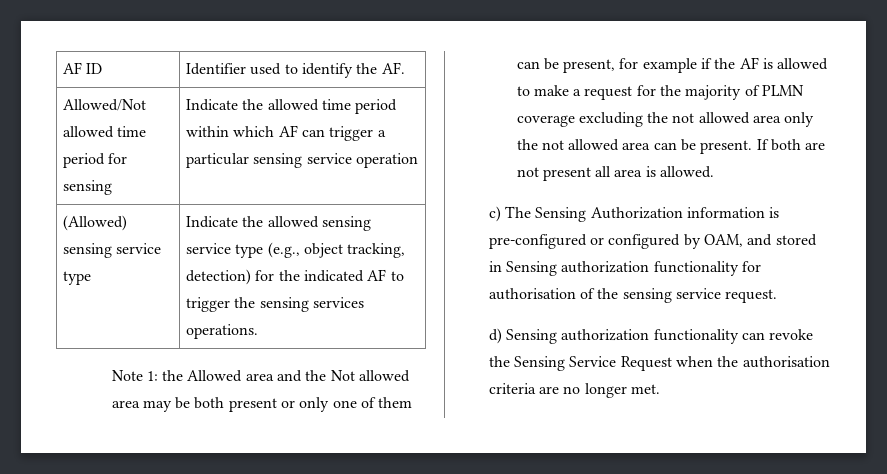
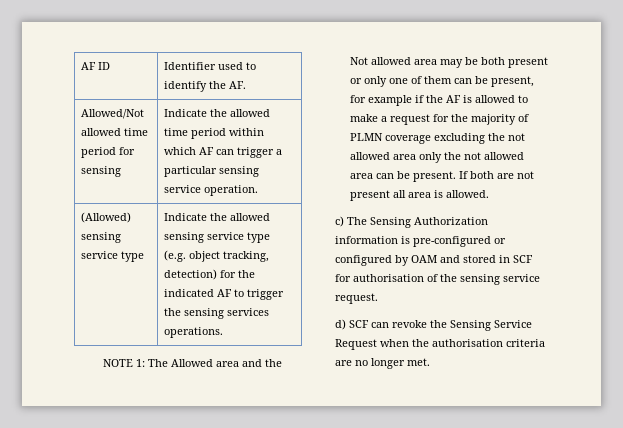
[356,153,419,168] operation -> [204,185,259,196] operation.
[267,242,300,258] (e.g., -> [164,250,187,262] (e.g.
[111,370,184,381] Note 1: the -> [102,359,168,367] NOTE 1: The
[704,234,744,247] OAM, -> [411,255,438,263] OAM
[506,261,739,276] Sensing authorization functionality -> [513,255,534,263] SCF
[506,329,739,344] Sensing authorization functionality -> [349,320,370,328] SCF

